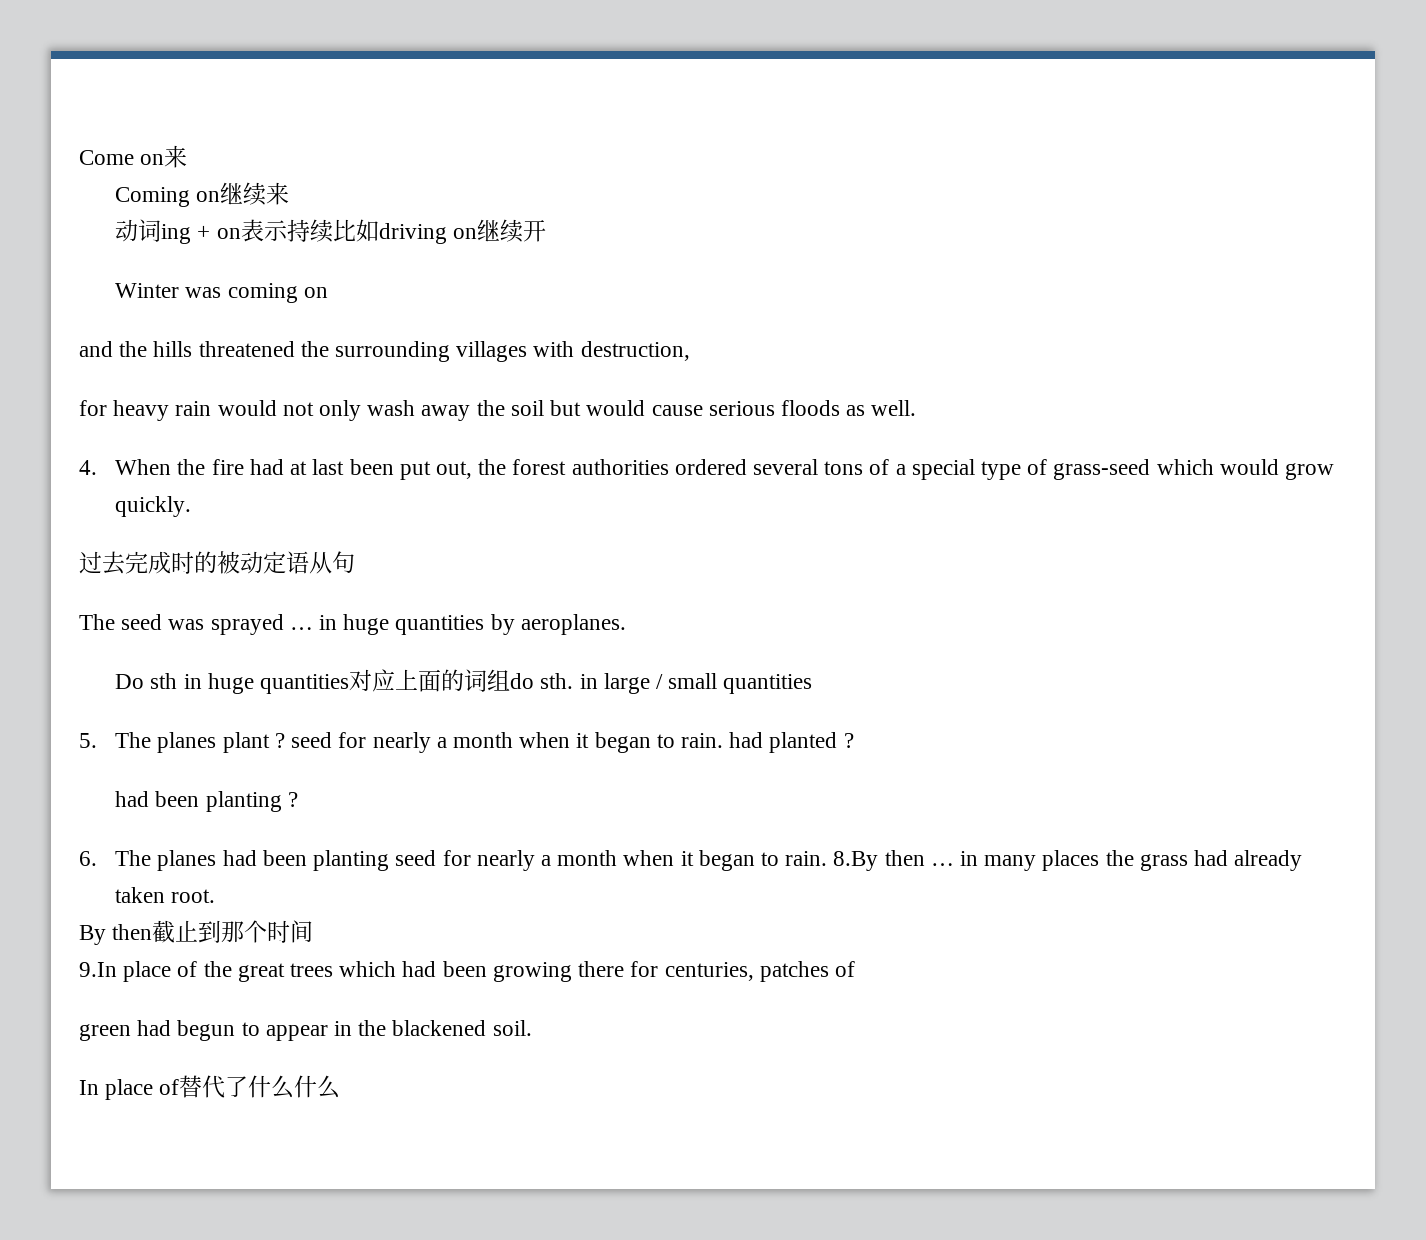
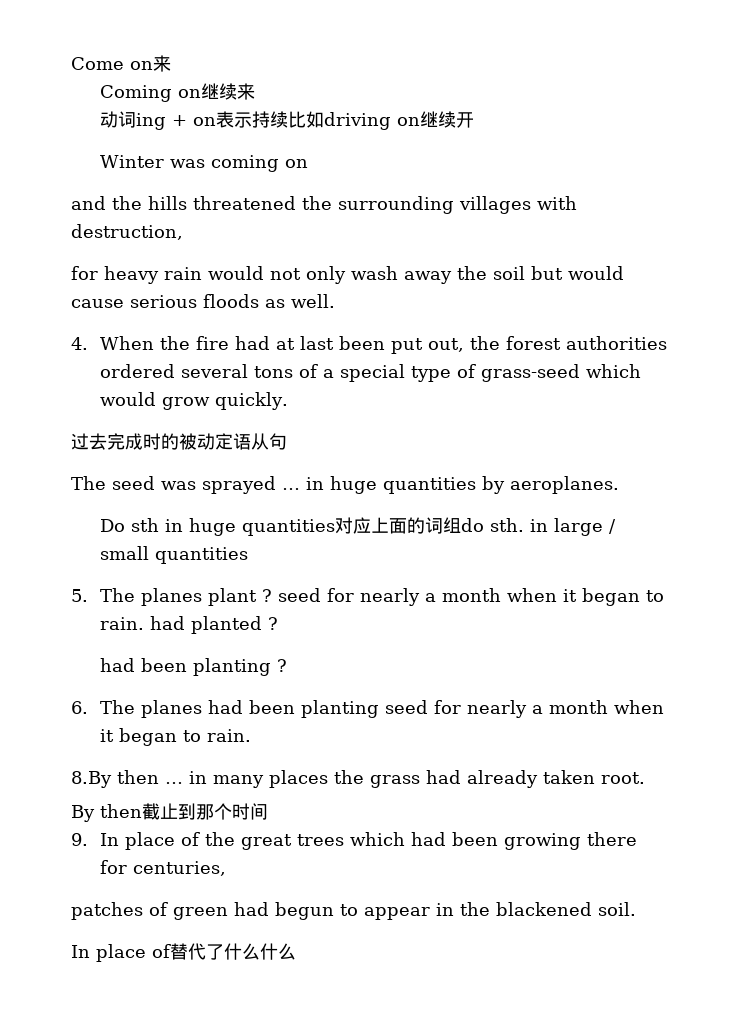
(828, 858) none -> (251, 735) //
[79,962,117,977] 9.In -> [71,833,119,846] 9. In
(754, 971) none -> (226, 868) //
(855, 969) // -> (168, 909) none

